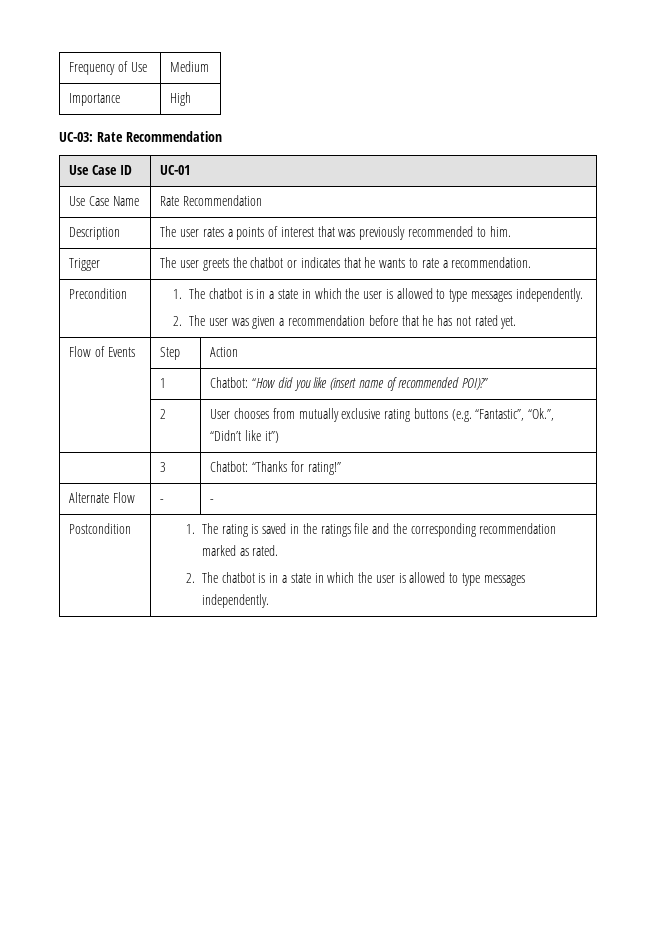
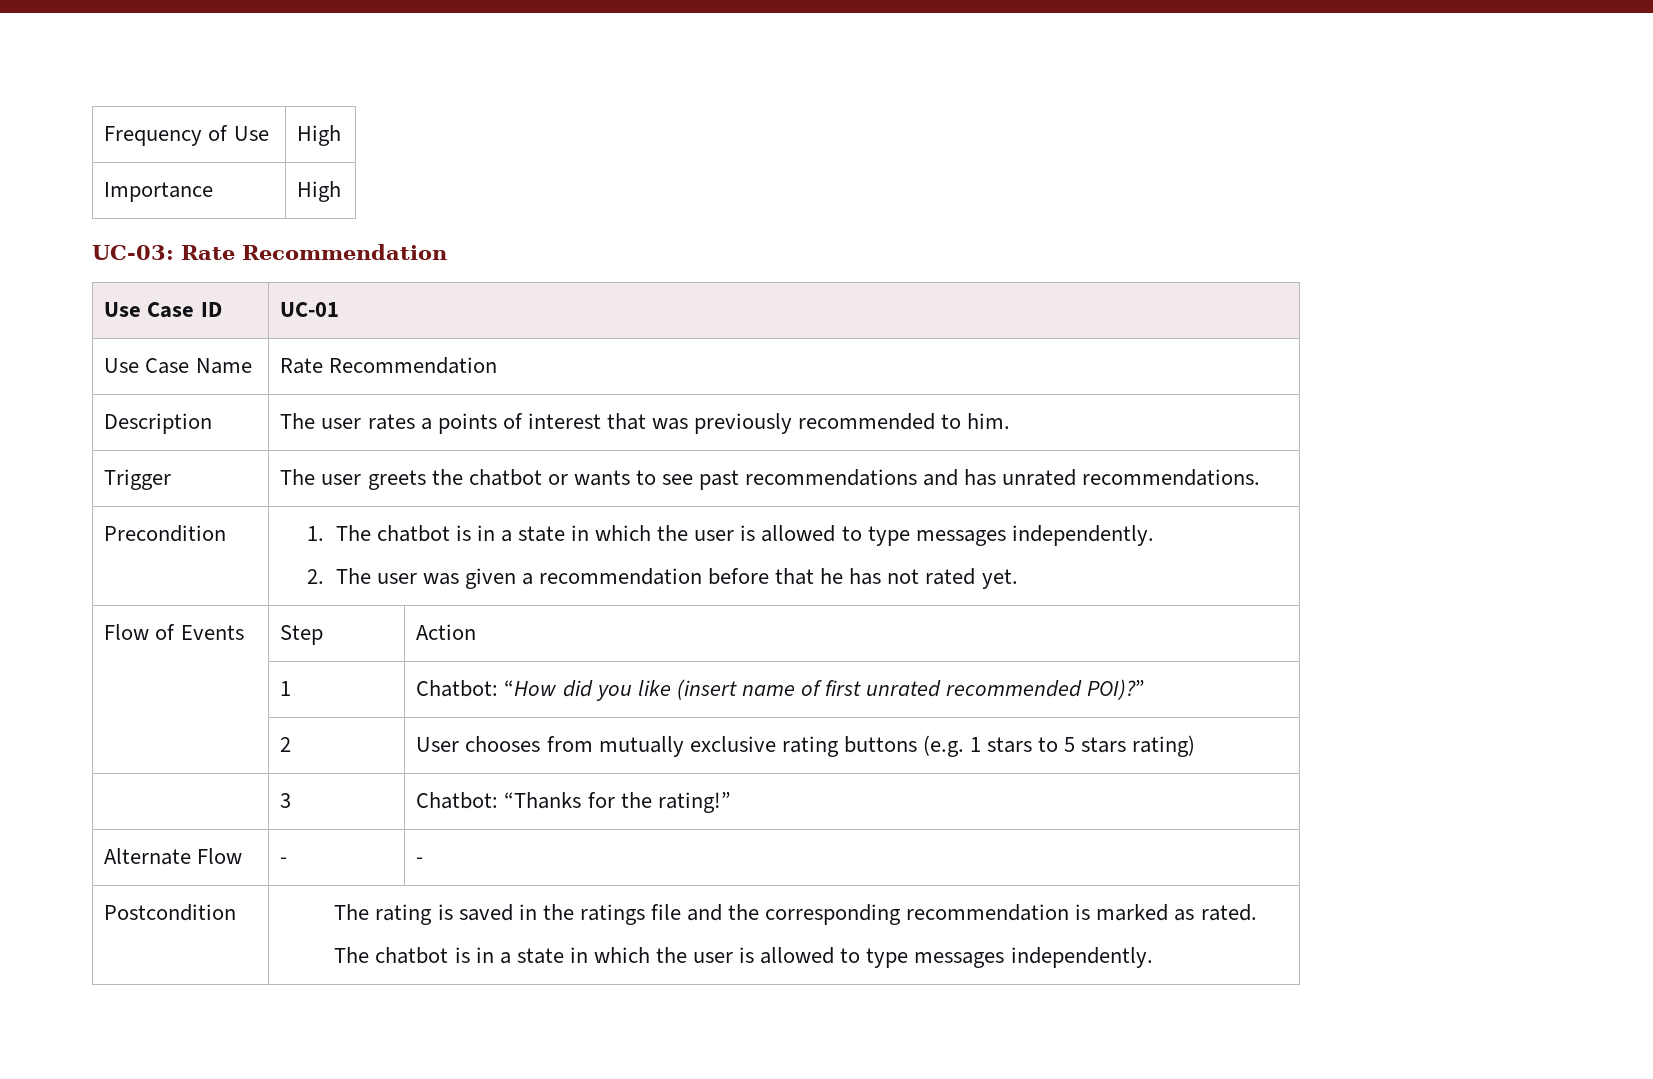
[170,61,210,72] Medium -> [297,125,342,146] High
[300,257,532,268] indicates that he wants to rate a recommendation. -> [573,469,1261,490] wants to see past recommendations and has unrated recommendations.
(397, 384) none -> [825,680,942,697] first unrated
[475,408,555,421] [210,430,279,443] “Fantastic”, “Ok.”, “Didn’t like it”) -> [970,735,1196,757] 1 stars to 5 stars rating)
(304, 466) none -> [620,792,652,808] the
[185,524,195,534] 1. -> (237, 912) none
(557, 528) none -> [1075,904,1091,920] is
[185,573,195,583] 2. -> (1257, 912) none

